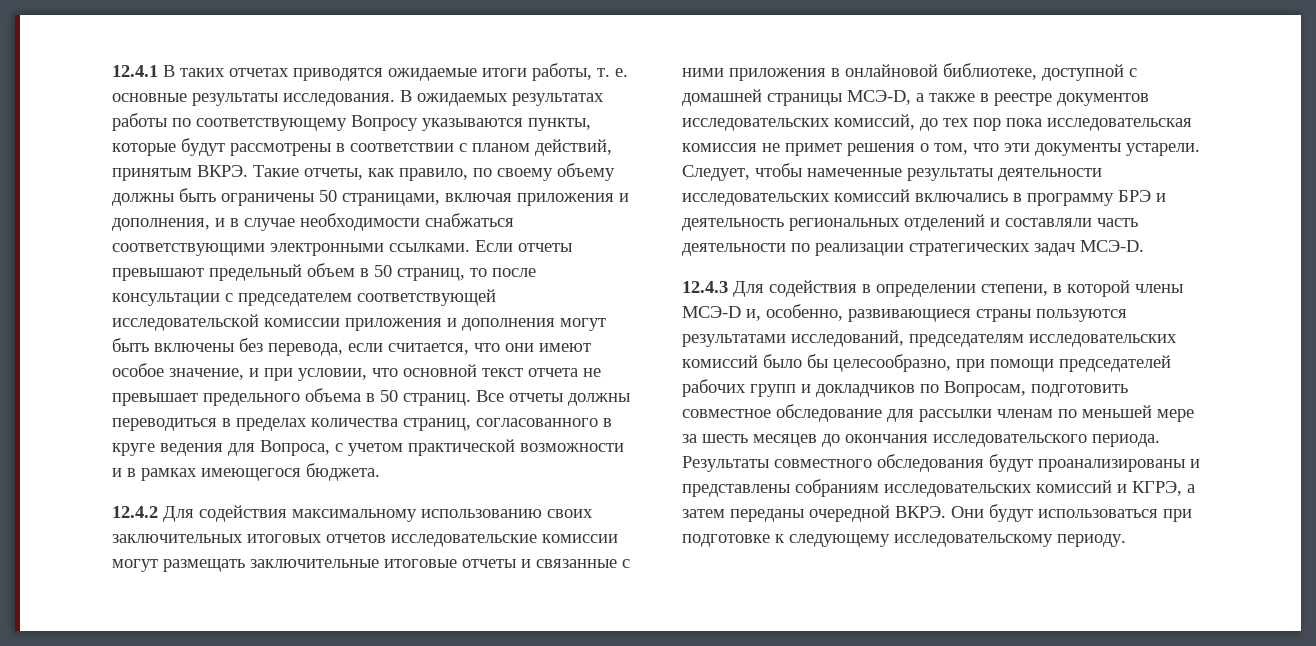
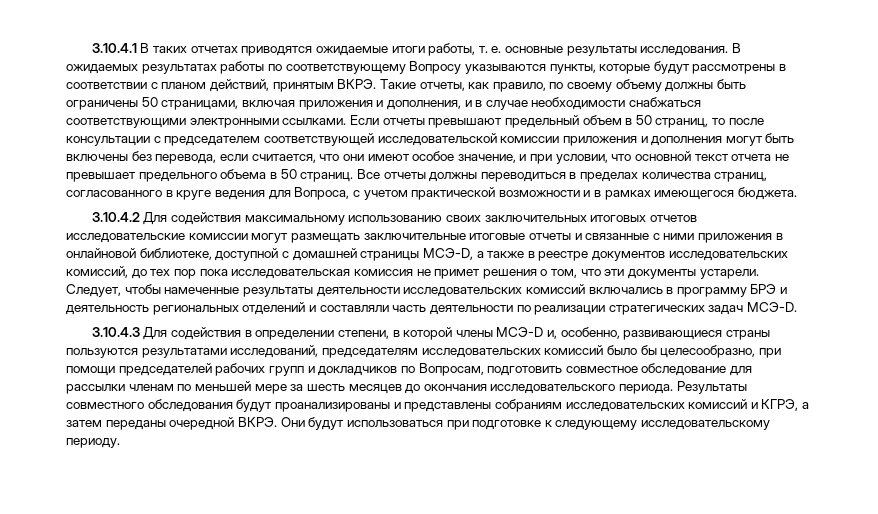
[112,65,158,77] 12.4.1 -> [91,43,137,53] 3.10.4.1
[112,506,158,518] 12.4.2 -> [91,212,140,222] 3.10.4.2
[682,281,728,293] 12.4.3 -> [91,327,140,337] 3.10.4.3

